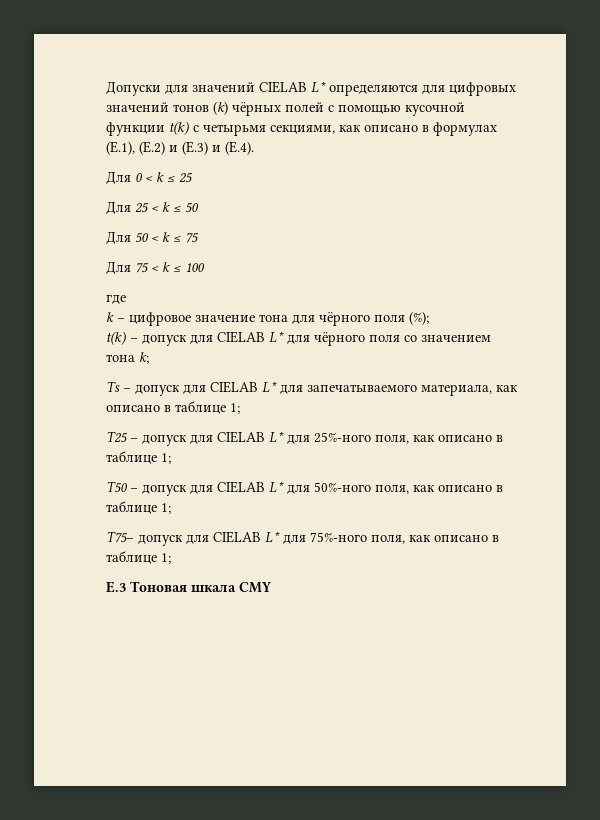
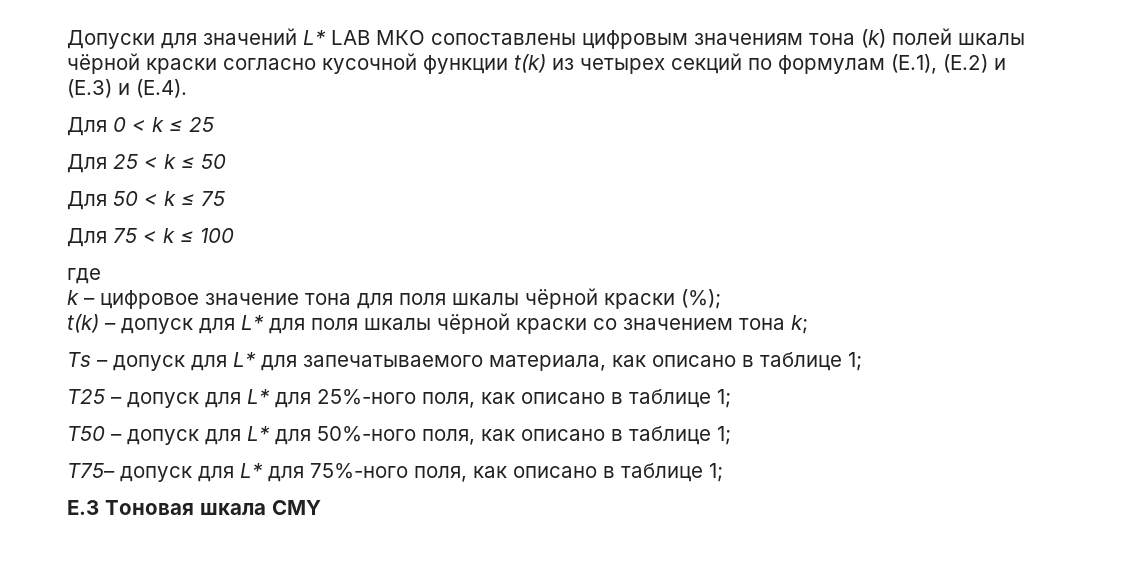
[259,81,516,96] [106,101,465,116] [106,121,497,136] CIELAB L* определяются для цифровых значений тонов (k) чёрных полей с помощью кусочной функции t(k) с четырьмя секциями, как описано в формулах -> [303,28,1025,49] [67,53,885,74] L* LAB МКО сопоставлены цифровым значениям тона (k) полей шкалы чёрной краски согласно кусочной функции t(k) из четырех секций по формулам
[319,312,405,326] чёрного поля -> [399,288,675,309] поля шкалы чёрной краски
[217,331,400,346] CIELAB L* для чёрного поля -> [241,313,587,334] L* для поля шкалы чёрной краски
[210,381,258,393] CIELAB -> (227, 363) none
[217,431,265,443] CIELAB -> (241, 400) none
[217,481,265,493] CIELAB -> (241, 437) none
[213,531,261,543] CIELAB -> (234, 474) none

